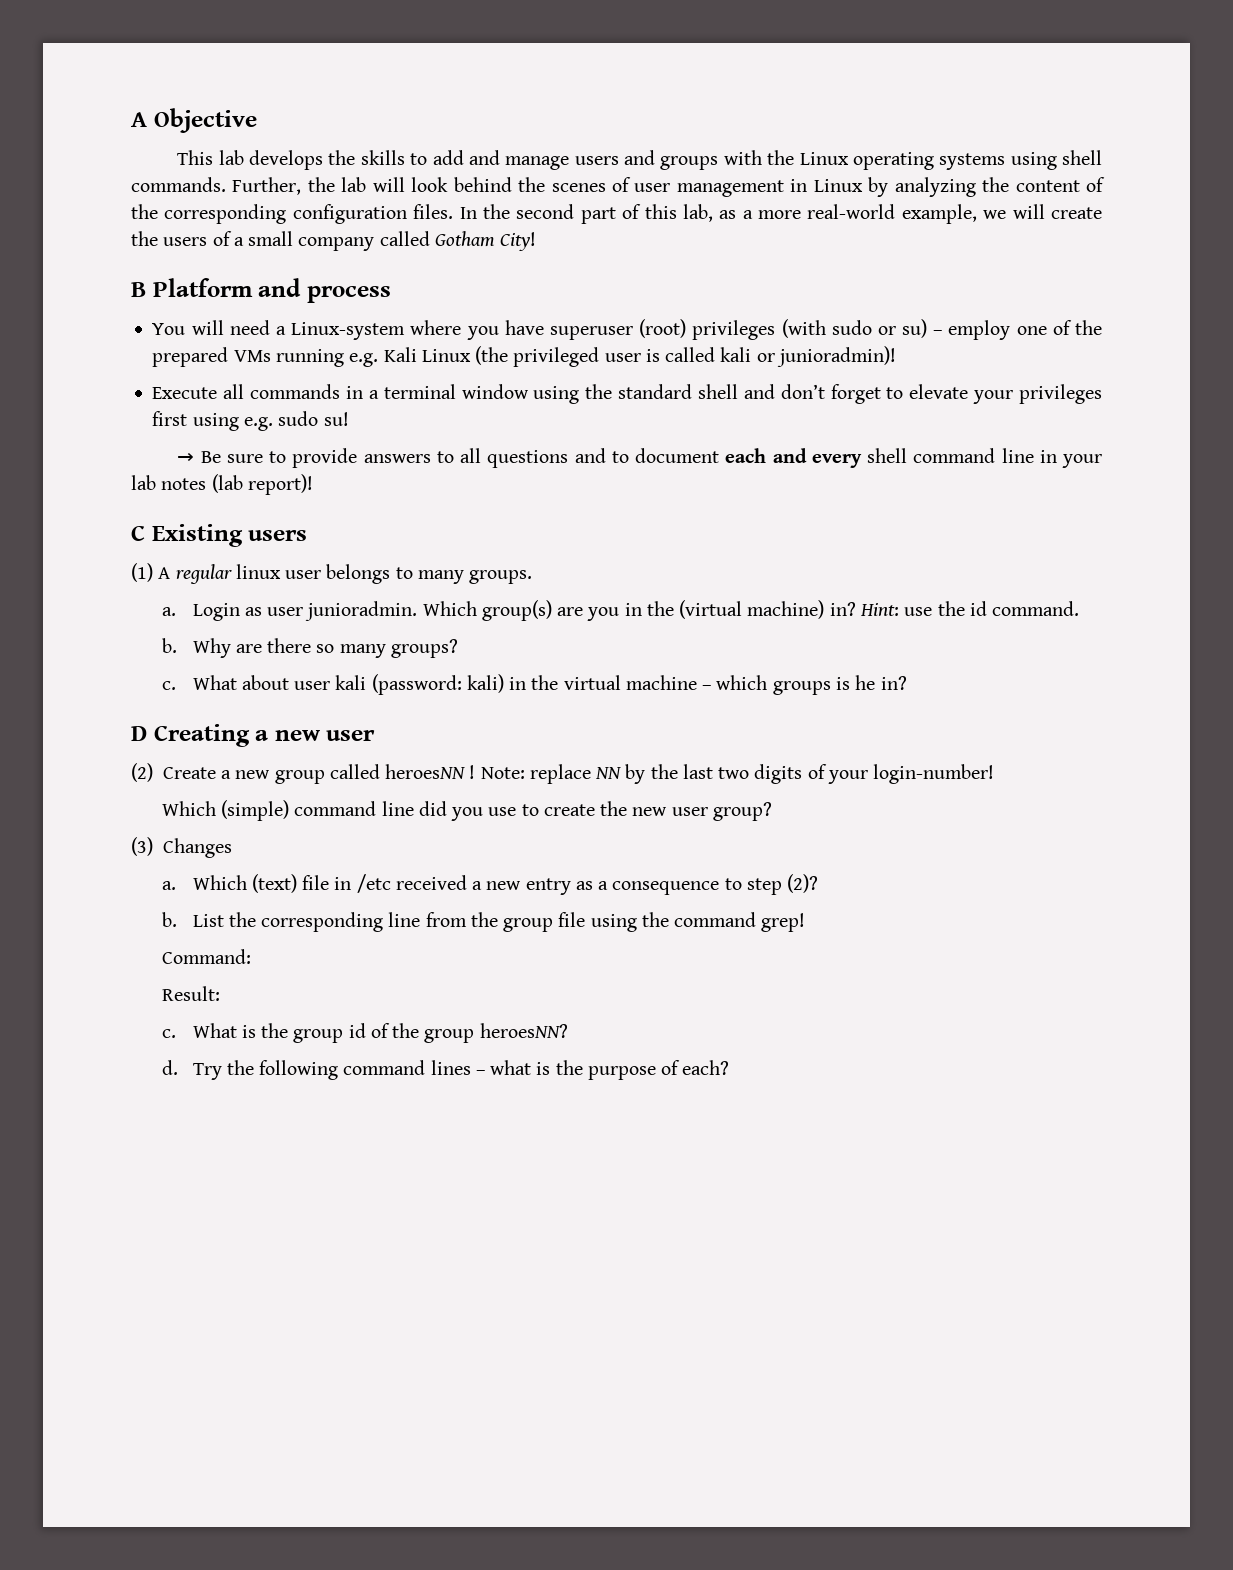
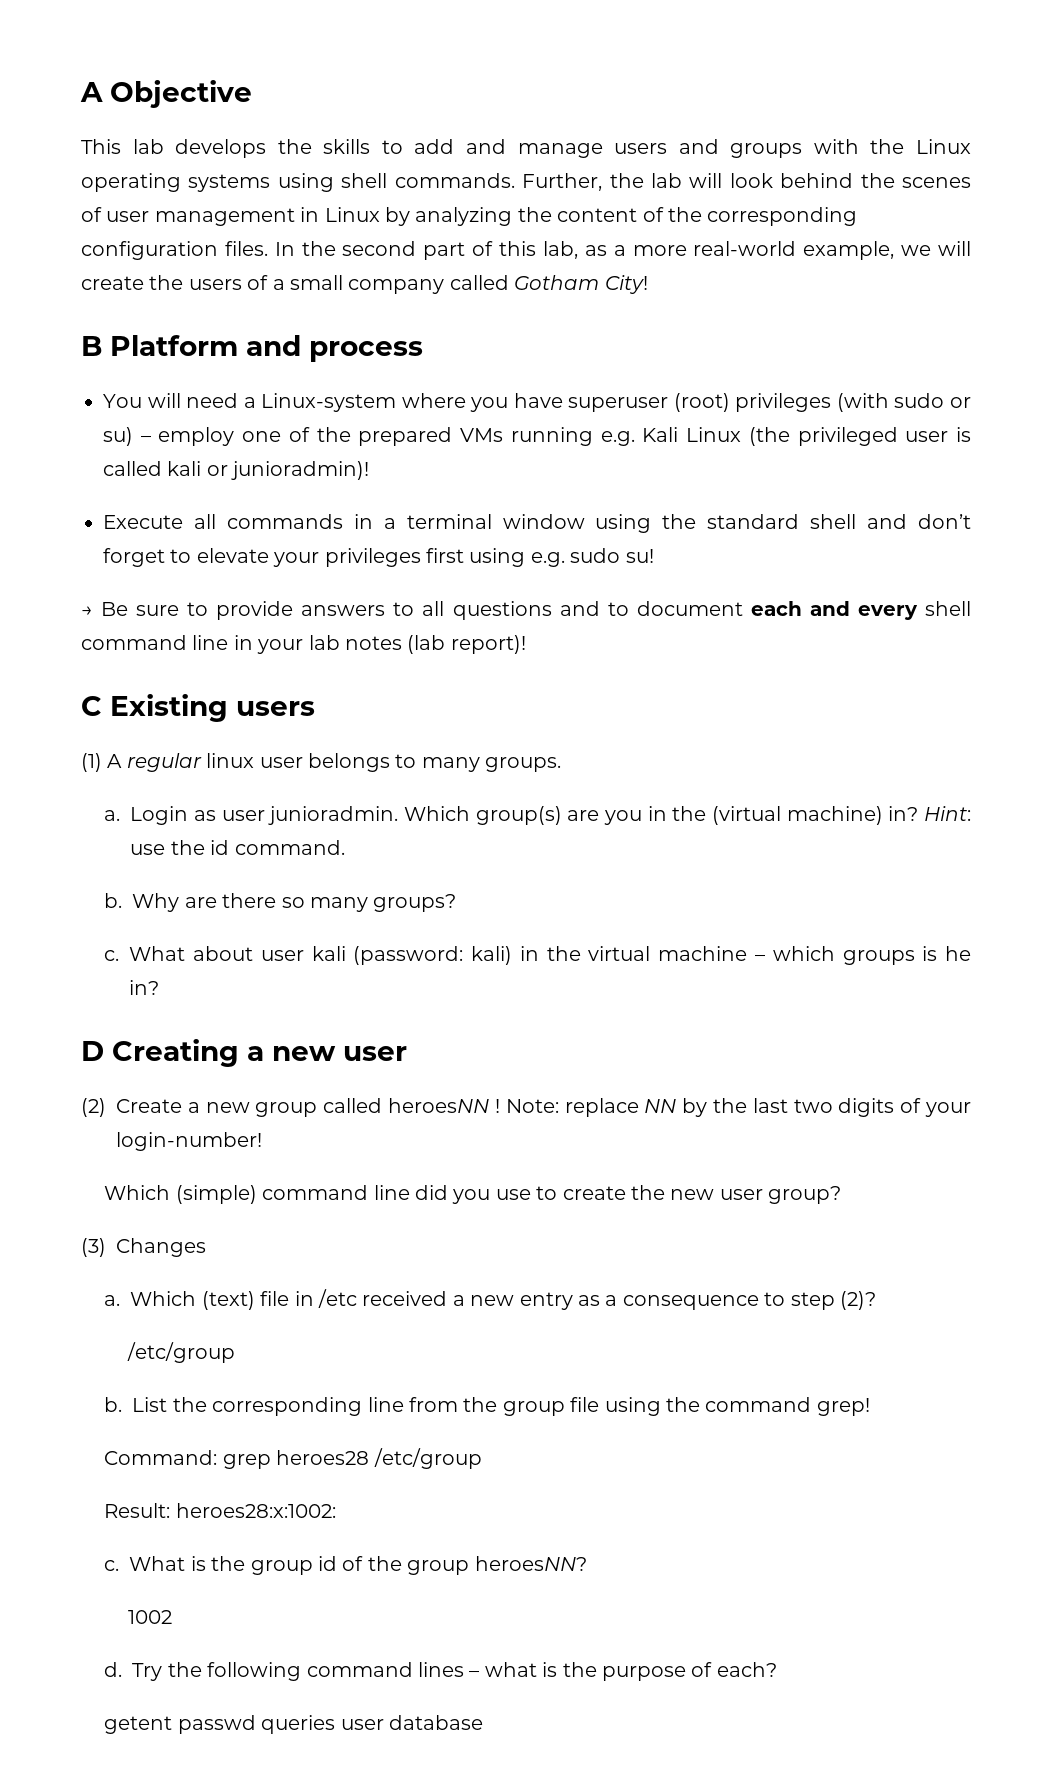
(819, 883) none -> [126,1342,235,1363] // /etc/group
(251, 956) none -> [222,1448,482,1469] grep heroes28 /etc/group
(220, 993) none -> [175,1503,336,1518] heroes28:x:1002:
(568, 1030) none -> [127,1610,172,1624] // 1002
(730, 1067) none -> [104,1715,484,1734] // getent passwd queries user database

